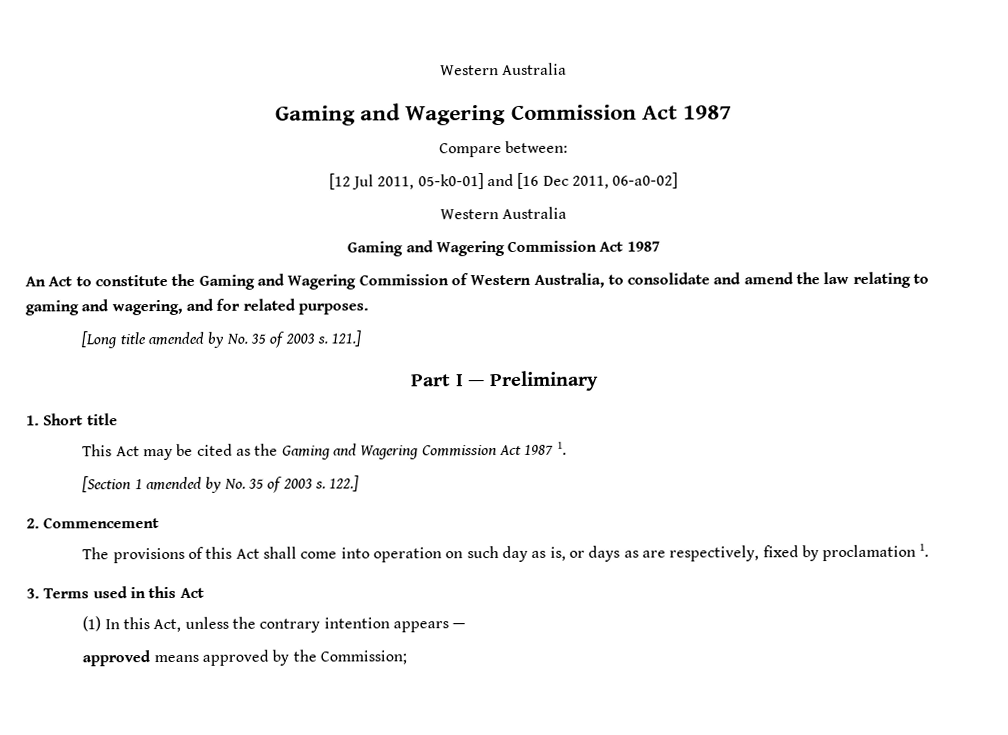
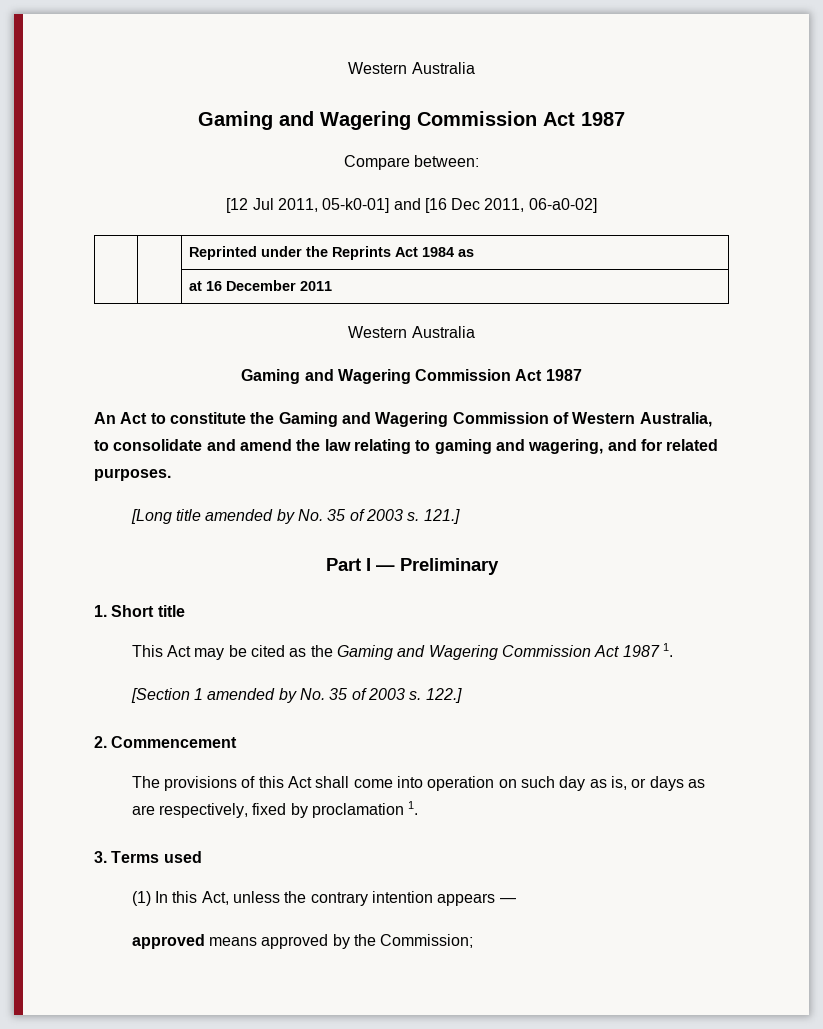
(679, 180) none -> [189,246,475,260] [189,280,333,291] // | | Reprinted under the Reprints Act 1984 as // | | at 16 December 2011
[129,585,204,599] in this Act -> (202, 857) none

